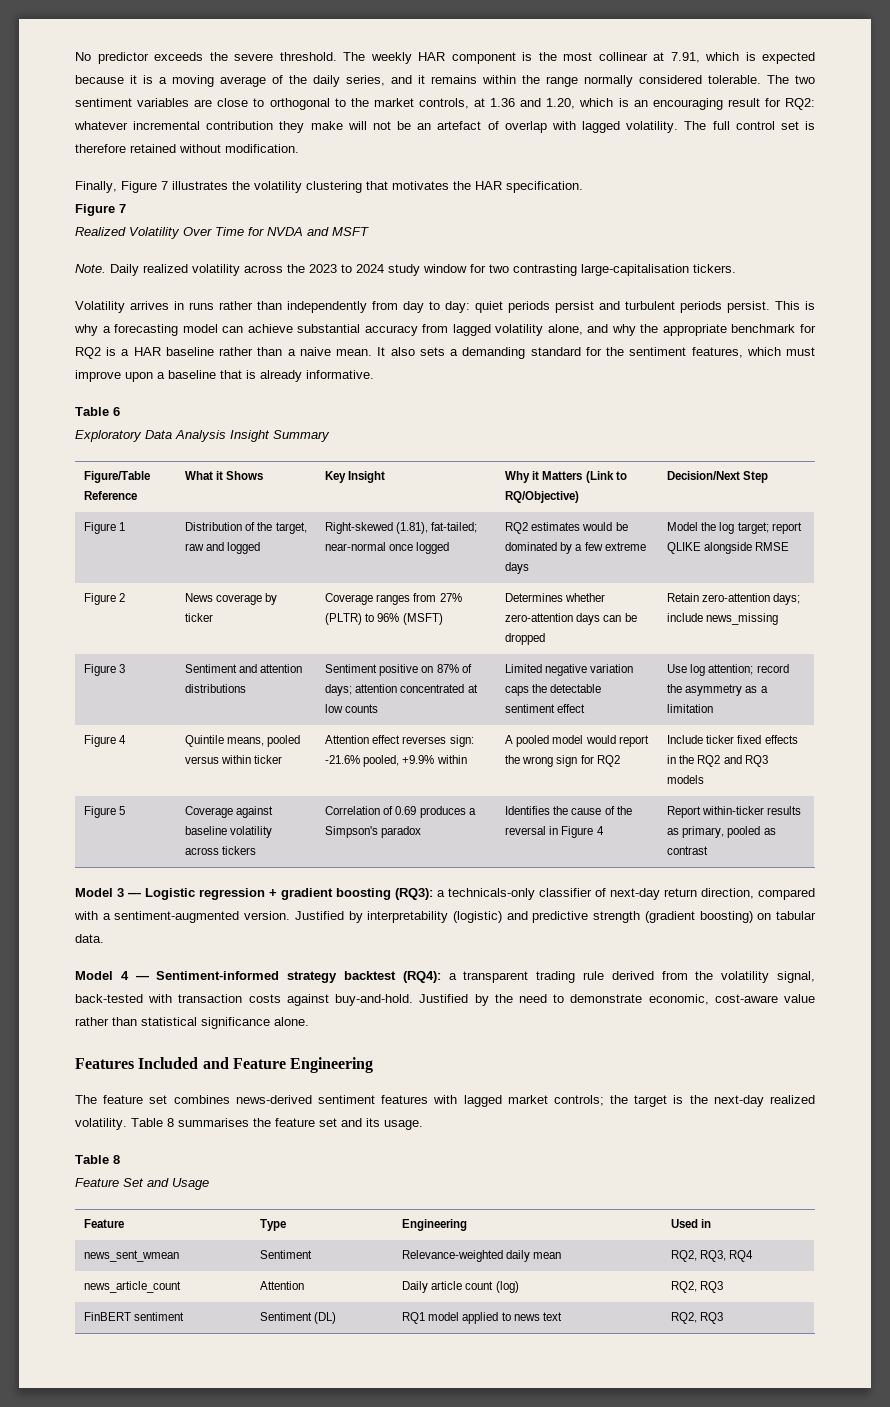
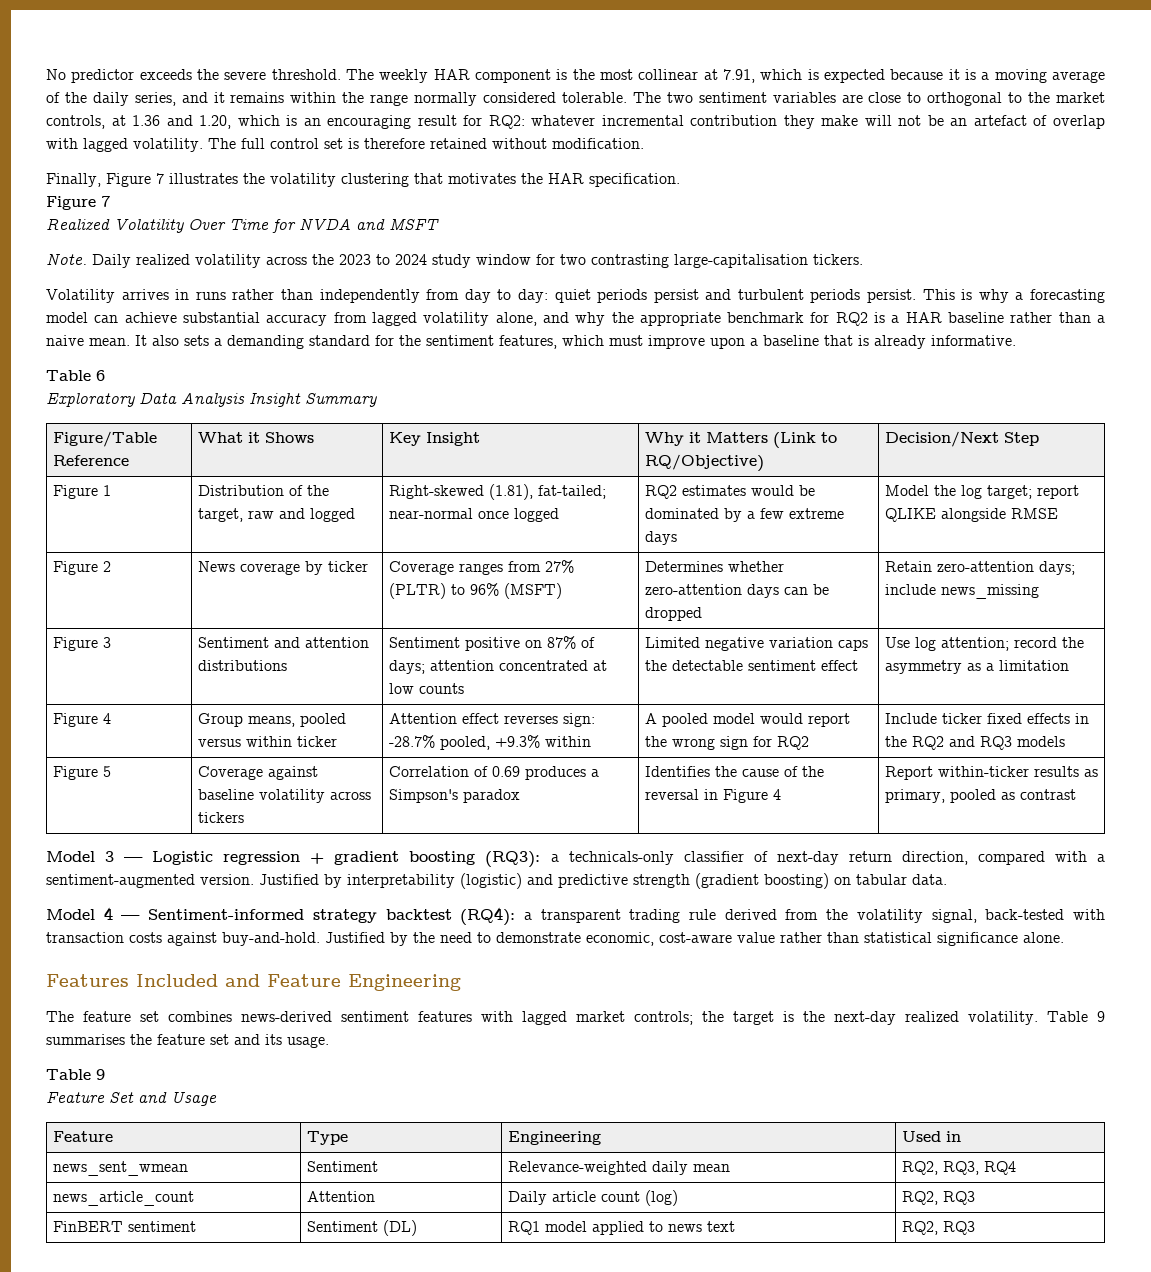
[185,735,225,747] Quintile -> [197,713,243,727] Group
[325,755,435,767] -21.6% pooled, +9.9% -> [388,735,540,750] -28.7% pooled, +9.3%
[167,1118,174,1127] 8 -> [1097,1011,1105,1022] 9
[113,1155,120,1164] 8 -> [96,1069,105,1080] 9

